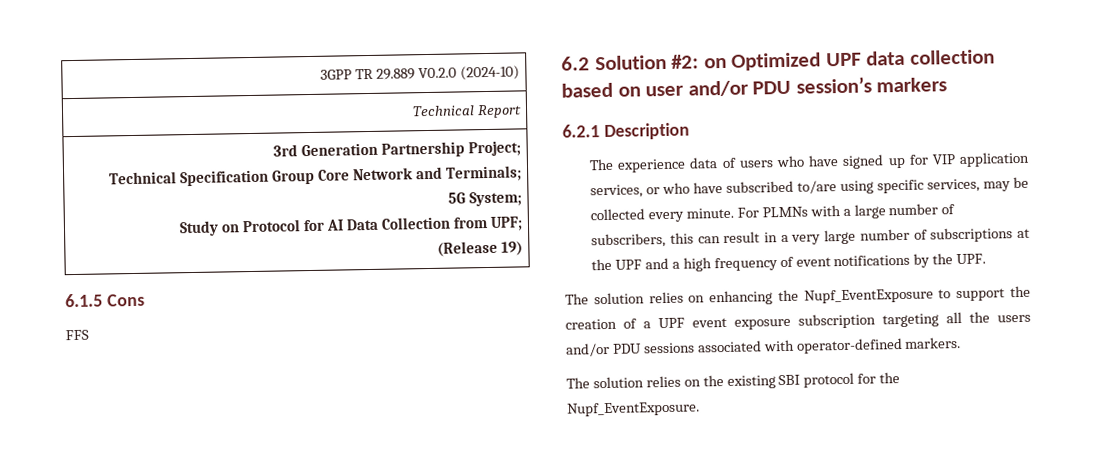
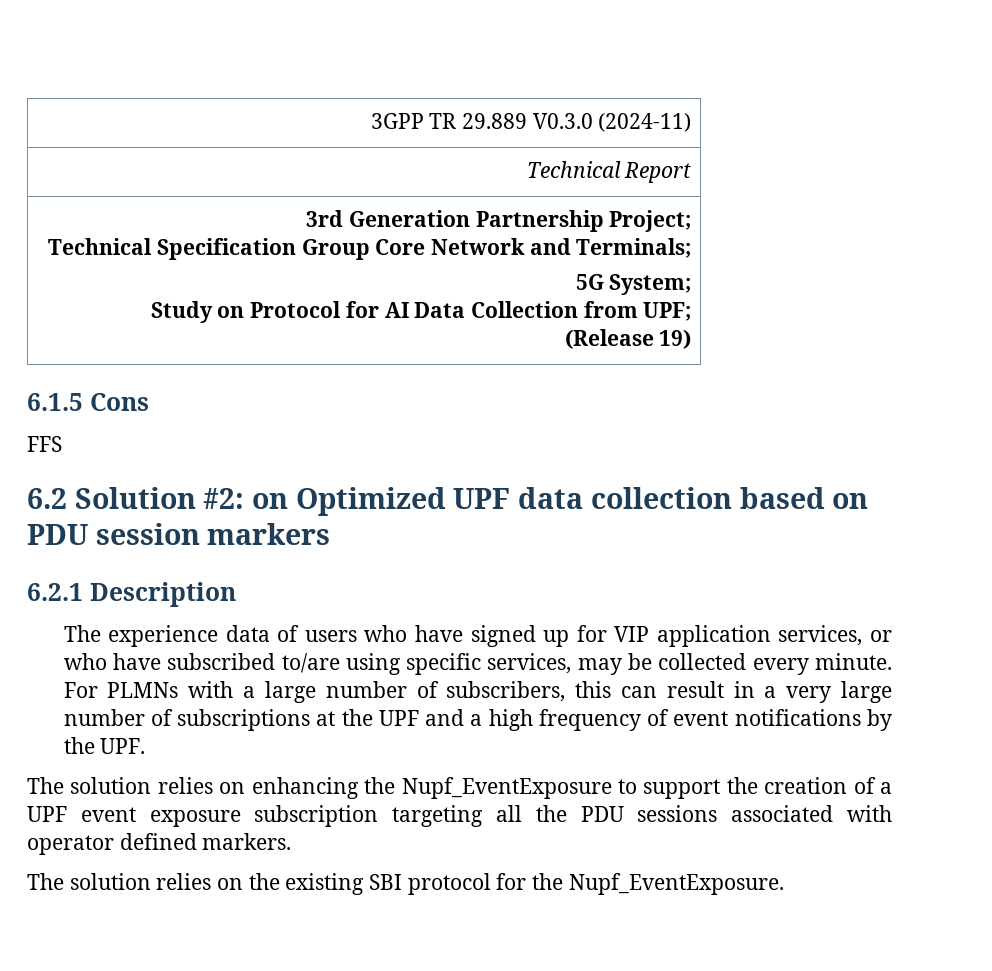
[417,65,520,81] V0.2.0 (2024-10) -> [532,113,692,132] V0.3.0 (2024-11)
[645,76,872,97] user and/or PDU session’s -> [27,523,200,545] PDU session
[997,314,1031,323] [566,342,610,357] users and/or -> (567, 813) none
[795,337,903,354] operator-defined -> [27,833,197,855] operator defined

